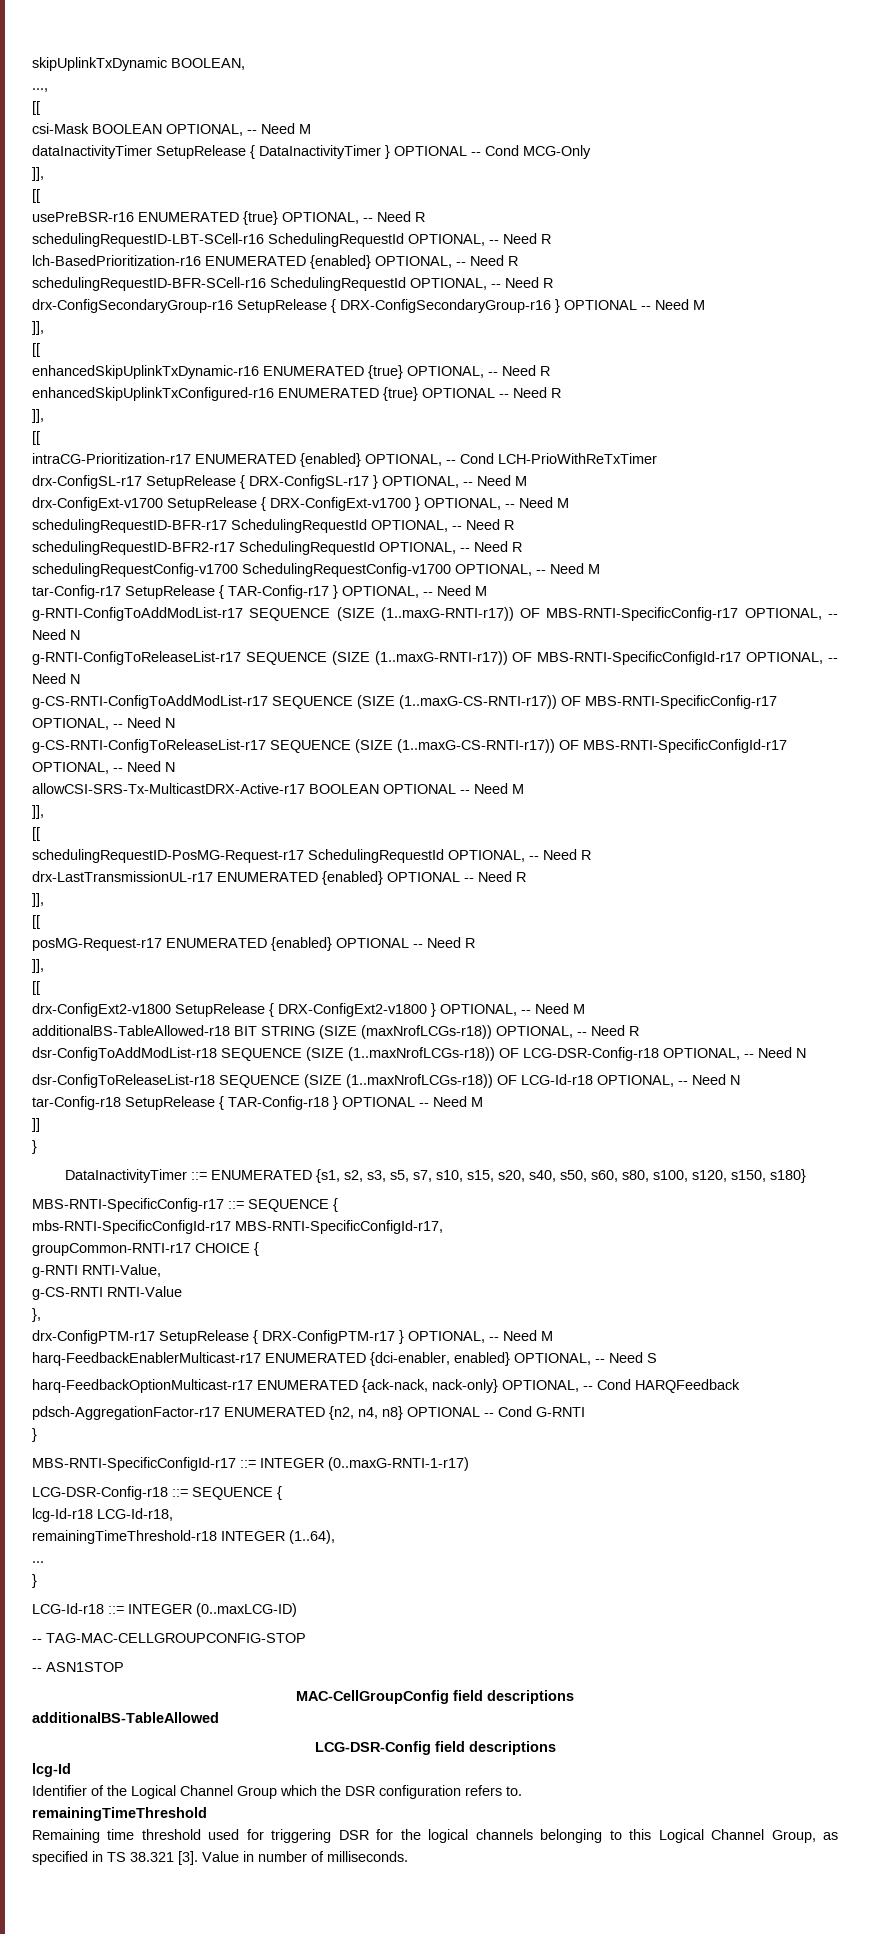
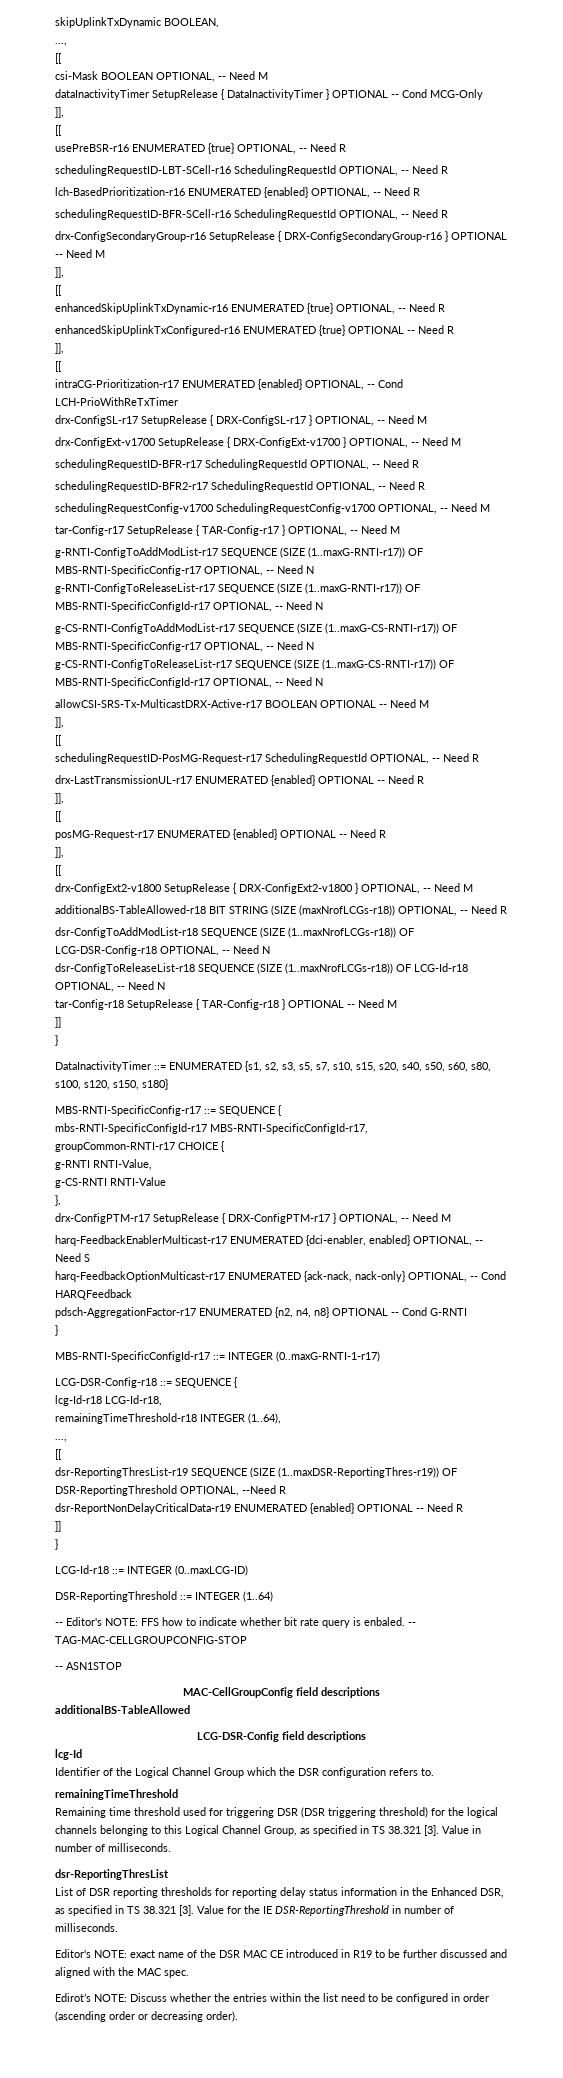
[32,1561,44,1563] ... -> [55,1439,67,1442] [55,1449,62,1460] [55,1467,457,1478] [55,1485,286,1496] [55,1503,463,1514] [55,1521,61,1532] ..., // [[ // dsr-ReportingThresList-r19 SEQUENCE (SIZE (1..maxDSR-ReportingThres-r19)) OF DSR-ReportingThreshold OPTIONAL, --Need R // dsr-ReportNonDelayCriticalData-r19 ENUMERATED {enabled} OPTIONAL -- Need R // ]]
(297, 1610) none -> [55,1591,273,1602] [55,1617,405,1628] DSR-ReportingThreshold ::= INTEGER (1..64) // -- Editor's NOTE: FFS how to indicate whether bit rate query is enbaled.
(369, 1835) none -> [301,1807,428,1818] (DSR triggering threshold)
(408, 1856) none -> [55,1869,169,1880] [55,1887,504,1898] [55,1905,454,1916] [55,1923,118,1932] [55,1949,507,1958] [55,1967,189,1978] [55,1993,489,2004] [55,2011,238,2022] // dsr-ReportingThresList // List of DSR reporting thresholds for reporting delay status information in the Enhanced DSR, as specified in TS 38.321 [3]. Value for the IE DSR-ReportingThreshold in number of milliseconds. // Editor's NOTE: exact name of the DSR MAC CE introduced in R19 to be further discussed and aligned with the MAC spec. // Edirot’s NOTE: Discuss whether the entries within the list need to be configured in order (ascending order or decreasing order).

